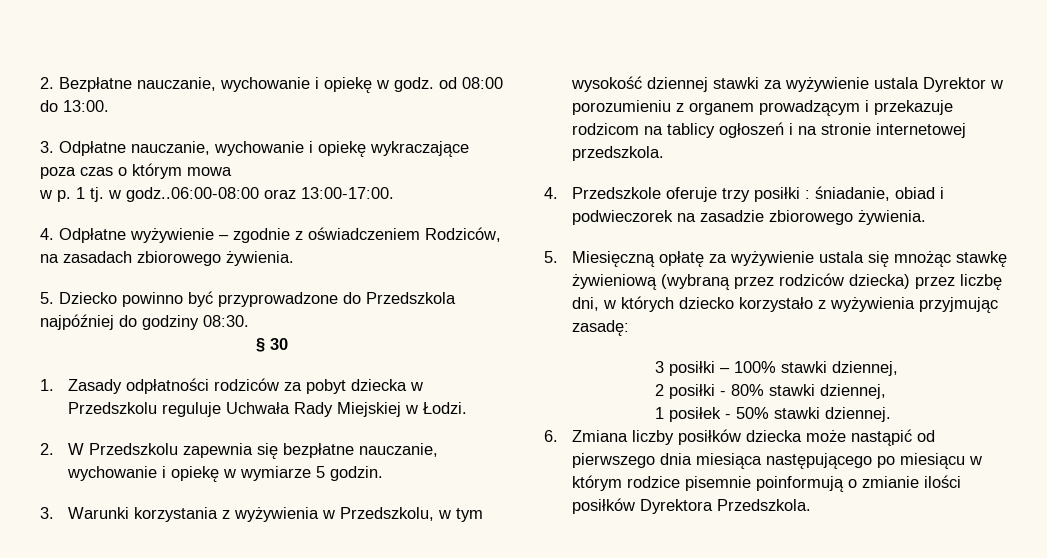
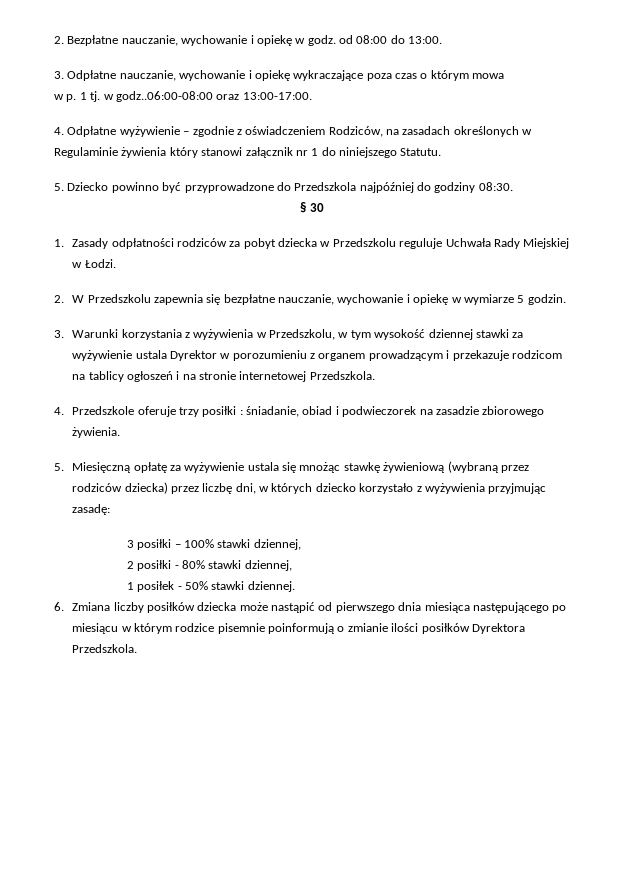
[137,251,294,266] zbiorowego żywienia. -> [453,126,533,137] [54,147,442,158] określonych w Regulaminie żywienia który stanowi załącznik nr 1 do niniejszego Statutu.
[571,146,664,161] przedszkola. -> [309,371,375,380] Przedszkola.

